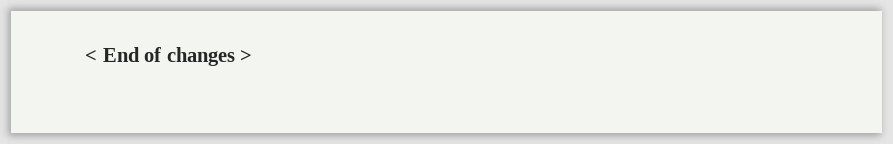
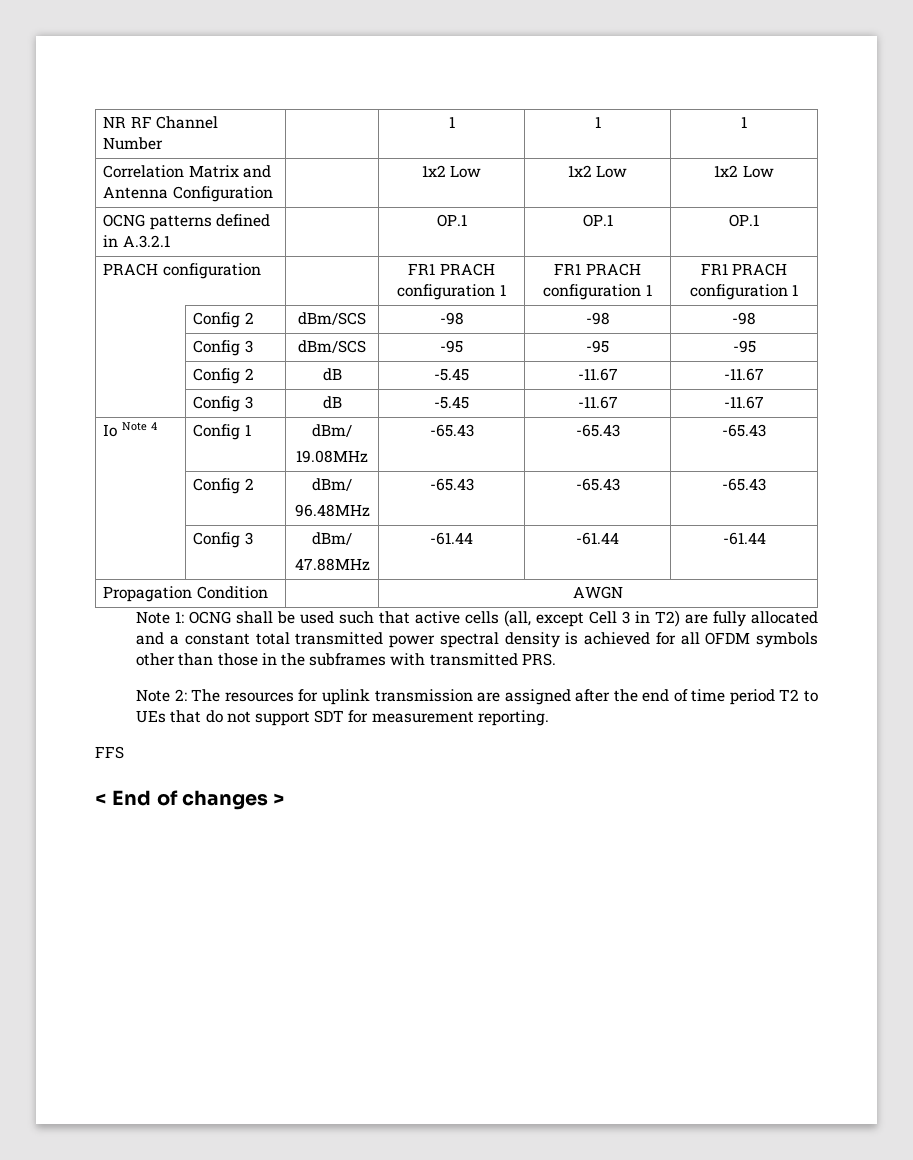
(85, 56) none -> [103,116,218,129] [103,137,164,150] [448,116,455,128] [594,116,601,128] [741,116,747,128] [103,165,271,178] [103,186,273,202] [421,165,482,178] [567,165,628,178] [714,165,774,178] [103,214,270,230] [103,235,170,248] [436,214,467,227] [582,214,613,227] [729,214,759,227] [103,263,261,279] [408,263,495,276] [397,284,506,300] [554,263,641,276] [543,284,652,300] [700,263,788,276] [689,284,799,300] [193,312,254,328] [298,312,366,325] [439,312,464,325] [585,312,610,325] [732,312,756,325] [193,340,253,356] [298,340,366,353] [440,340,463,353] [586,340,609,353] [732,340,756,353] [193,368,254,384] [322,368,342,381] [434,368,469,381] [577,368,618,381] [724,368,764,381] [193,396,253,412] [322,396,342,409] [434,396,469,409] [577,396,618,409] [724,396,764,409] [103,422,157,437] [193,424,251,440] [312,424,352,437] [296,450,368,463] [429,424,474,437] [575,424,620,437] [722,424,766,437] [193,478,254,494] [312,478,352,491] [294,504,370,517] [429,478,474,491] [575,478,620,491] [722,478,766,491] [193,532,253,548] [312,532,352,545] [294,558,370,571] [430,532,473,545] [576,532,619,545] [722,532,766,545] [103,586,268,602] [573,586,623,599] [136,610,818,627] [136,632,818,648] [136,653,556,666] [136,689,818,705] [136,710,549,726] [95,746,124,759] NR RF Channel Number | | 1 | 1 | 1 // Correlation Matrix and Antenna Configuration | | 1x2 Low | 1x2 Low | 1x2 Low // OCNG patterns defined in A.3.2.1 | | OP.1 | OP.1 | OP.1 // PRACH configuration | | FR1 PRACH configuration 1 | FR1 PRACH configuration 1 | FR1 PRACH configuration 1 // | Config 2 | dBm/SCS | -98 | -98 | -98 // | Config 3 | dBm/SCS | -95 | -95 | -95 // | Config 2 | dB | -5.45 | -11.67 | -11.67 // | Config 3 | dB | -5.45 | -11.67 | -11.67 // Io Note 4 | Config 1 | dBm/ // 19.08MHz | -65.43 | -65.43 | -65.43 // | Config 2 | dBm/ // 96.48MHz | -65.43 | -65.43 | -65.43 // | Config 3 | dBm/ // 47.88MHz | -61.44 | -61.44 | -61.44 // Propagation Condition | | AWGN // Note 1: OCNG shall be used such that active cells (all, except Cell 3 in T2) are fully allocated and a constant total transmitted power spectral density is achieved for all OFDM symbols other than those in the subframes with transmitted PRS. // Note 2: The resources for uplink transmission are assigned after the end of time period T2 to UEs that do not support SDT for measurement reporting. // FFS //

